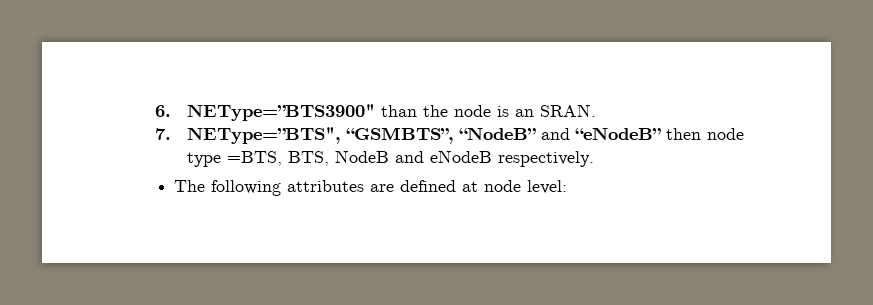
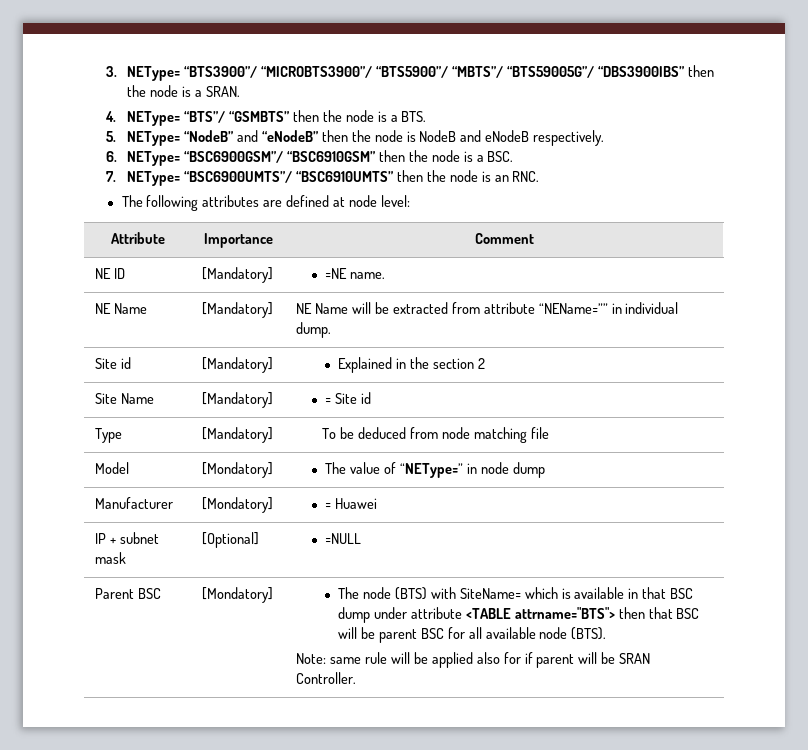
[155,104,597,121] [155,127,745,144] [187,150,595,167] 6. NEType=”BTS3900" than the node is an SRAN. // 7. NEType=”BTS", “GSMBTS”, “NodeB” and “eNodeB” then node type =BTS, BTS, NodeB and eNodeB respectively. -> [105,65,714,81] [127,85,240,97] [104,110,427,126] [105,130,605,146] [105,150,514,166] [105,170,540,186] 3. NEType= “BTS3900”/ “MICROBTS3900”/ “BTS5900”/ “MBTS”/ “BTS59005G”/ “DBS3900IBS” then the node is a SRAN. // 4. NEType= “BTS”/ “GSMBTS” then the node is a BTS. // 5. NEType= “NodeB” and “eNodeB” then the node is NodeB and eNodeB respectively. // 6. NEType= “BSC6900GSM”/ “BSC6910GSM” then the node is a BSC. // 7. NEType= “BSC6900UMTS”/ “BSC6910UMTS” then the node is an RNC.
(568, 187) none -> [111,232,165,244] [204,233,273,248] [475,233,534,244] [95,268,126,279] [202,267,274,283] [325,268,385,279] [95,303,148,314] [202,302,274,318] [296,302,679,314] [296,322,332,338] [95,357,132,369] [202,357,274,373] [338,357,485,373] [95,393,155,404] [202,392,274,408] [325,392,371,404] [95,428,123,443] [202,427,274,443] [322,427,549,443] [95,462,130,474] [202,462,274,478] [325,462,545,478] [95,497,174,509] [202,497,274,513] [325,498,377,509] [95,532,160,544] [95,552,127,564] [202,532,260,548] [325,533,362,544] [95,588,162,599] [202,587,274,603] [338,587,694,600] [338,607,700,623] [338,627,607,643] [296,652,651,668] [296,672,357,684] // Attribute | Importance | Comment // NE ID | [Mandatory] | =NE name. // NE Name | [Mandatory] | NE Name will be extracted from attribute “NEName=”” in individual dump. // Site id | [Mandatory] | Explained in the section 2 // Site Name | [Mandatory] | = Site id // Type | [Mandatory] | To be deduced from node matching file // Model | [Mondatory] | The value of “NEType=” in node dump // Manufacturer | [Mondatory] | = Huawei // IP + subnet mask | [Optional] | =NULL // Parent BSC | [Mondatory] | The node (BTS) with SiteName= which is available in that BSC dump under attribute <TABLE attrname="BTS"> then that BSC will be parent BSC for all available node (BTS). // Note: same rule will be applied also for if parent will be SRAN Controller.

